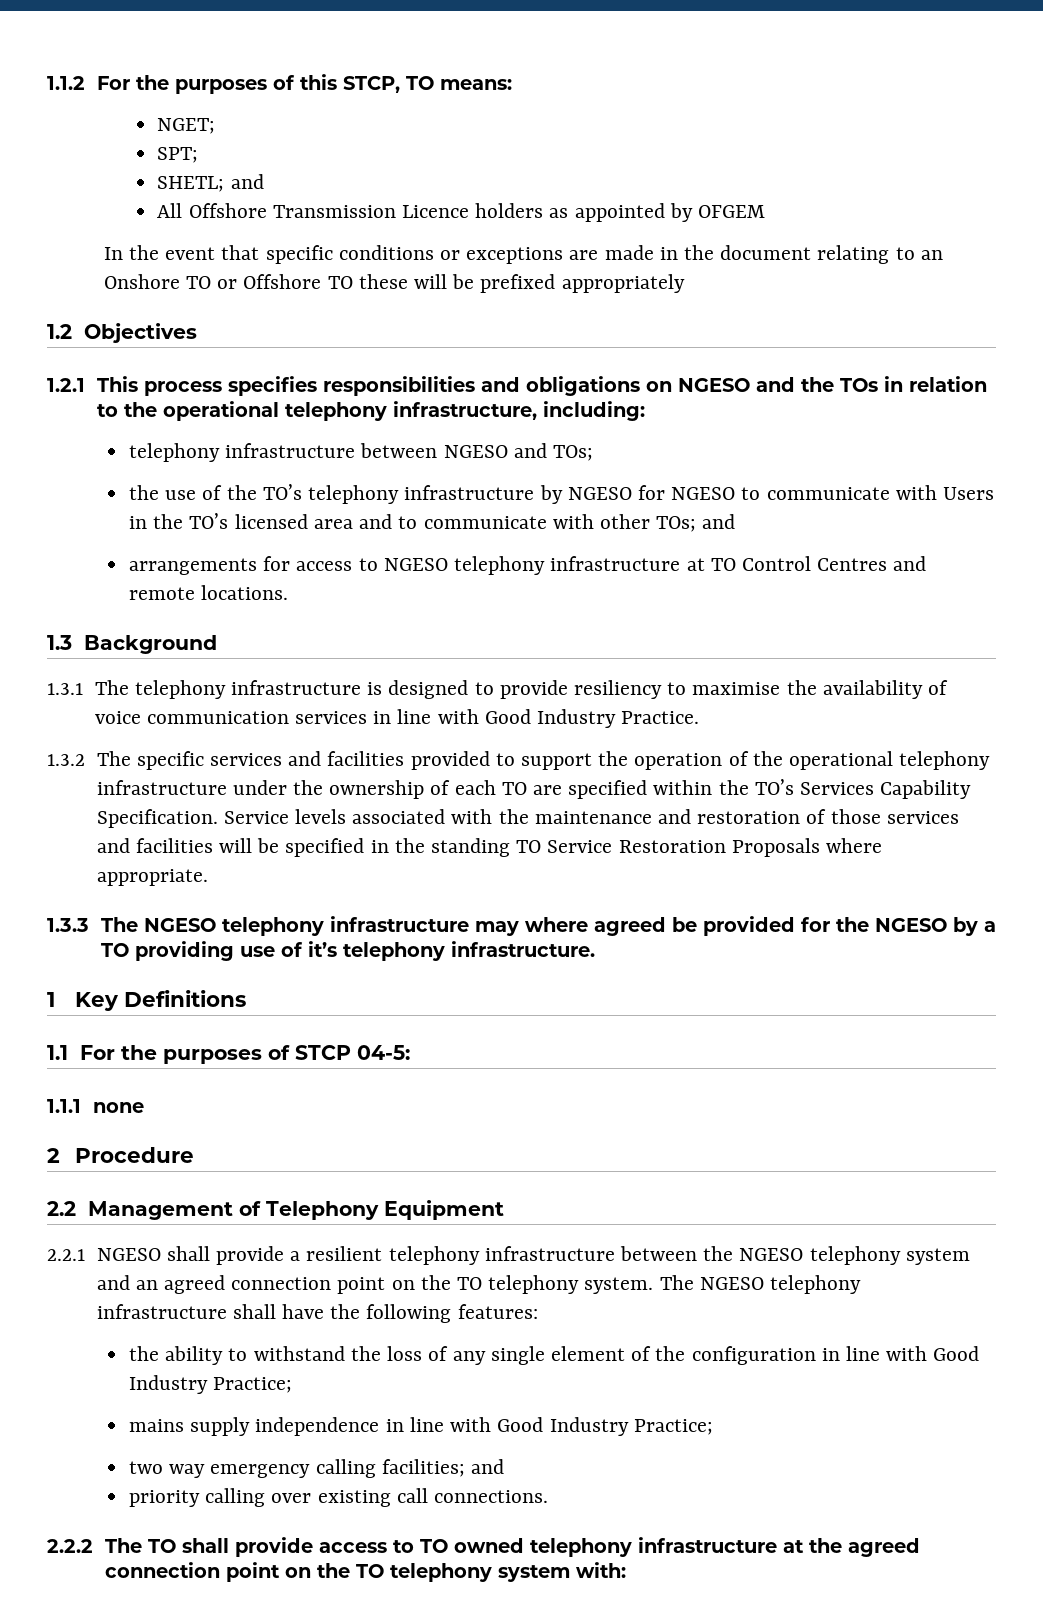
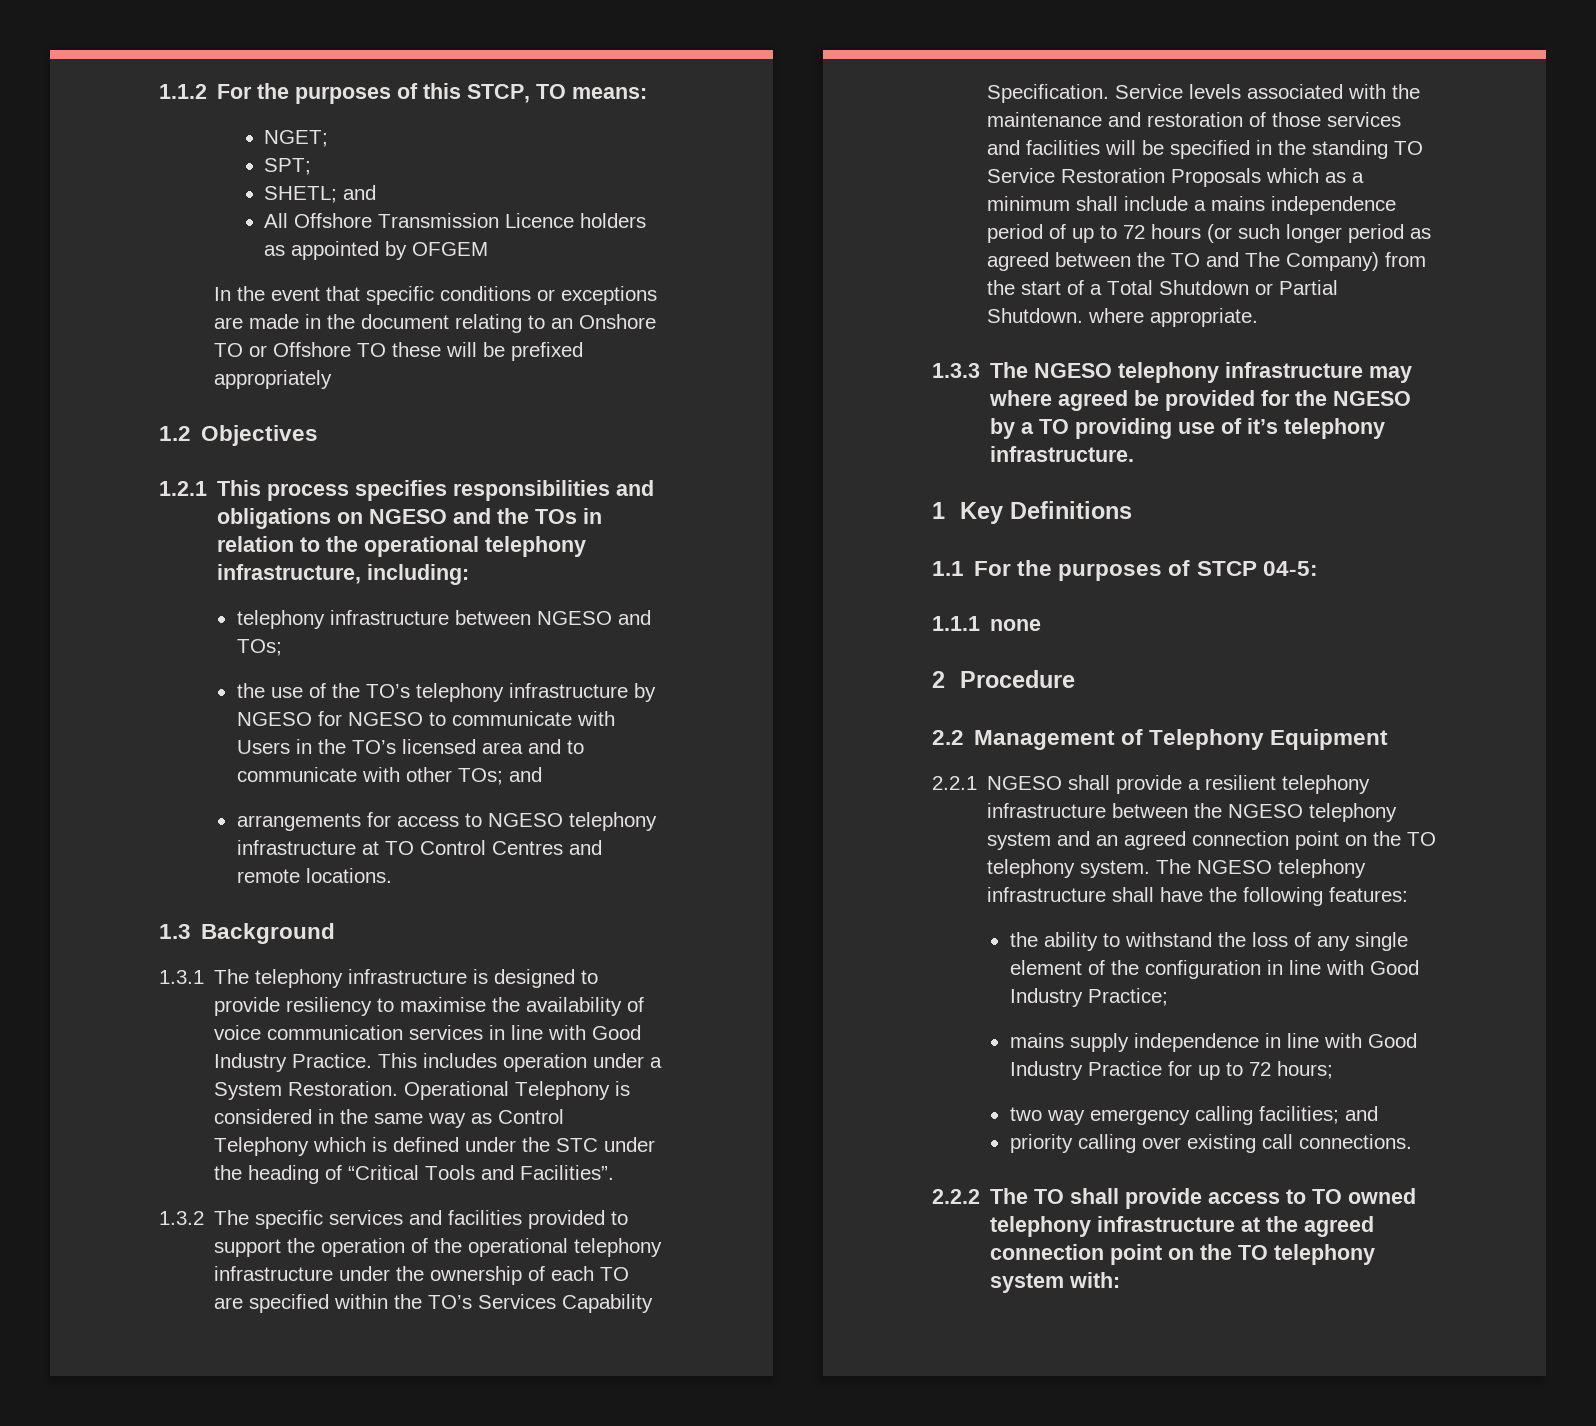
(700, 717) none -> [378,1053,663,1072] [214,1081,631,1100] [214,1109,565,1128] [214,1137,656,1156] [214,1165,615,1184] This includes operation under a System Restoration. Operational Telephony is considered in the same way as Control Telephony which is defined under the STC under the heading of “Critical Tools and Facilities”.
(820, 847) none -> [1266,168,1365,183] [987,196,1397,215] [987,224,1432,243] [987,252,1427,271] [987,280,1339,295] [987,308,1084,323] which as a minimum shall include a mains independence period of up to 72 hours (or such longer period as agreed between the TO and The Company) from the start of a Total Shutdown or Partial Shutdown.
[633,1419,713,1435] Practice; -> [1087,1061,1333,1080] Practice for up to 72 hours;

